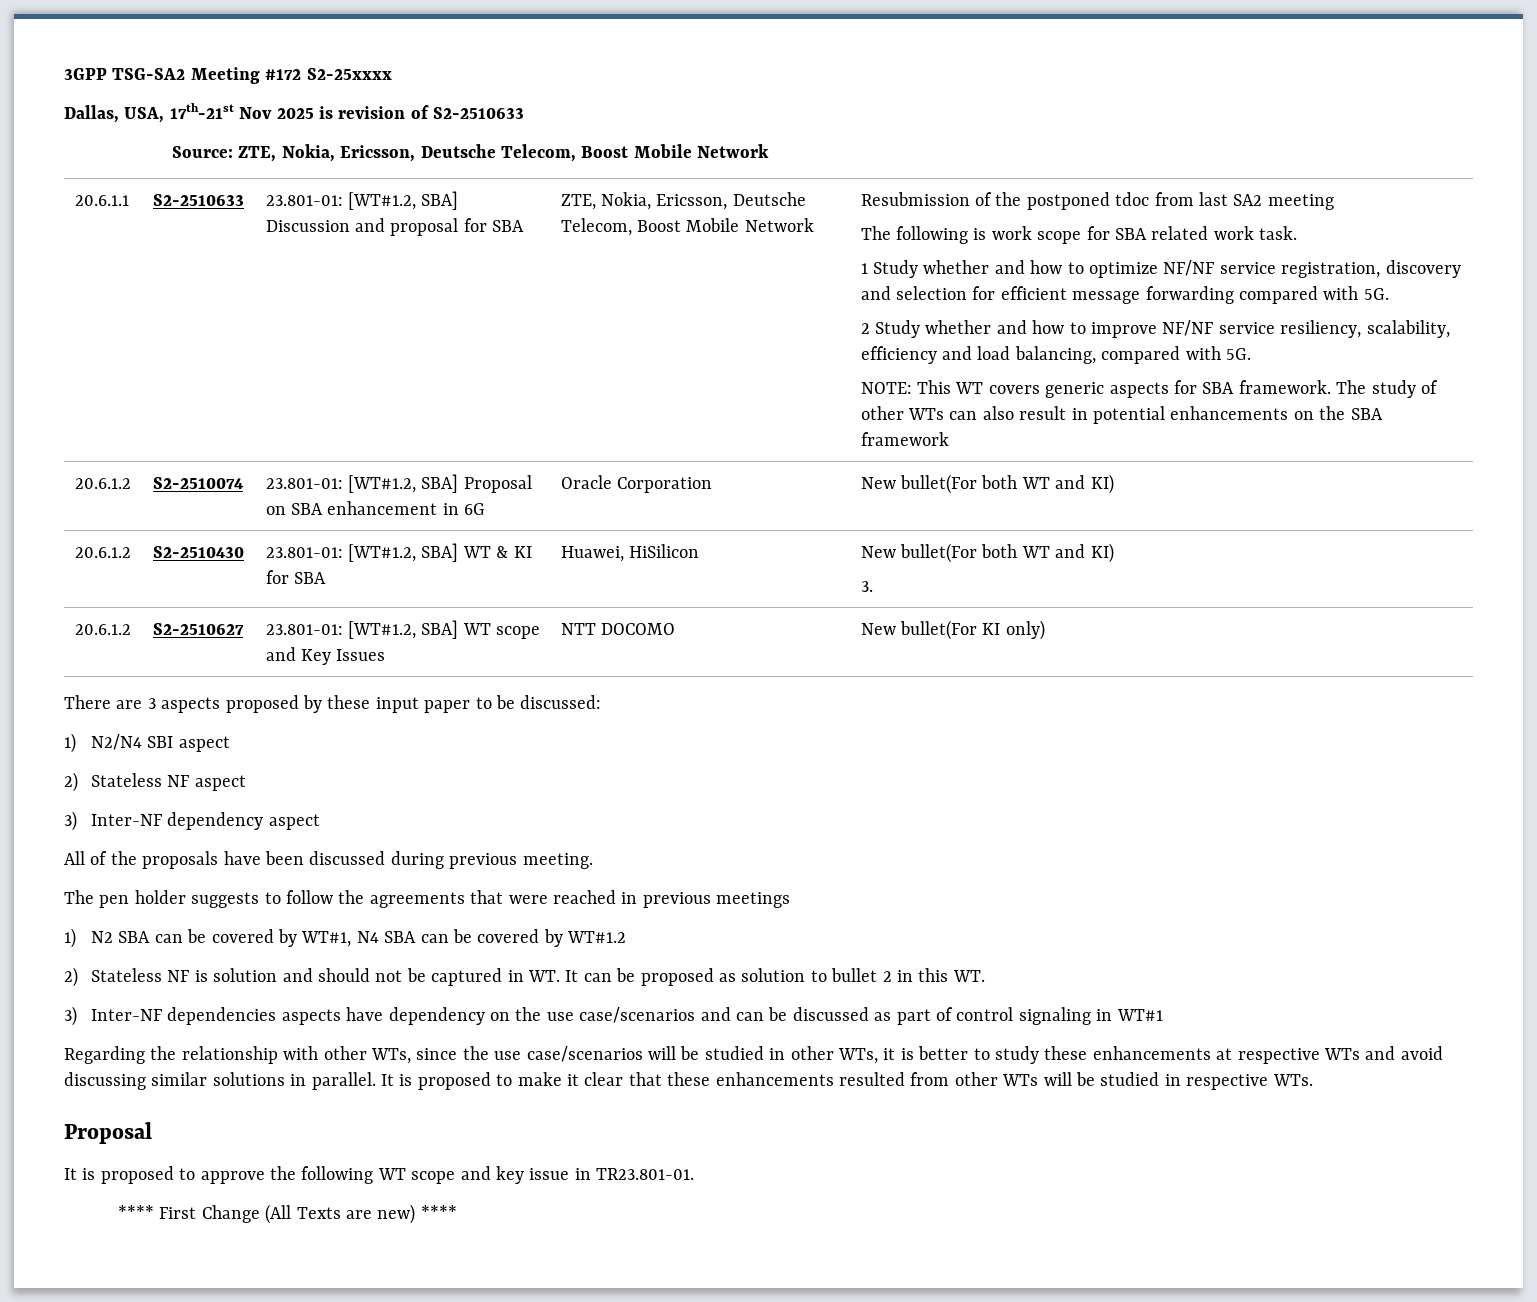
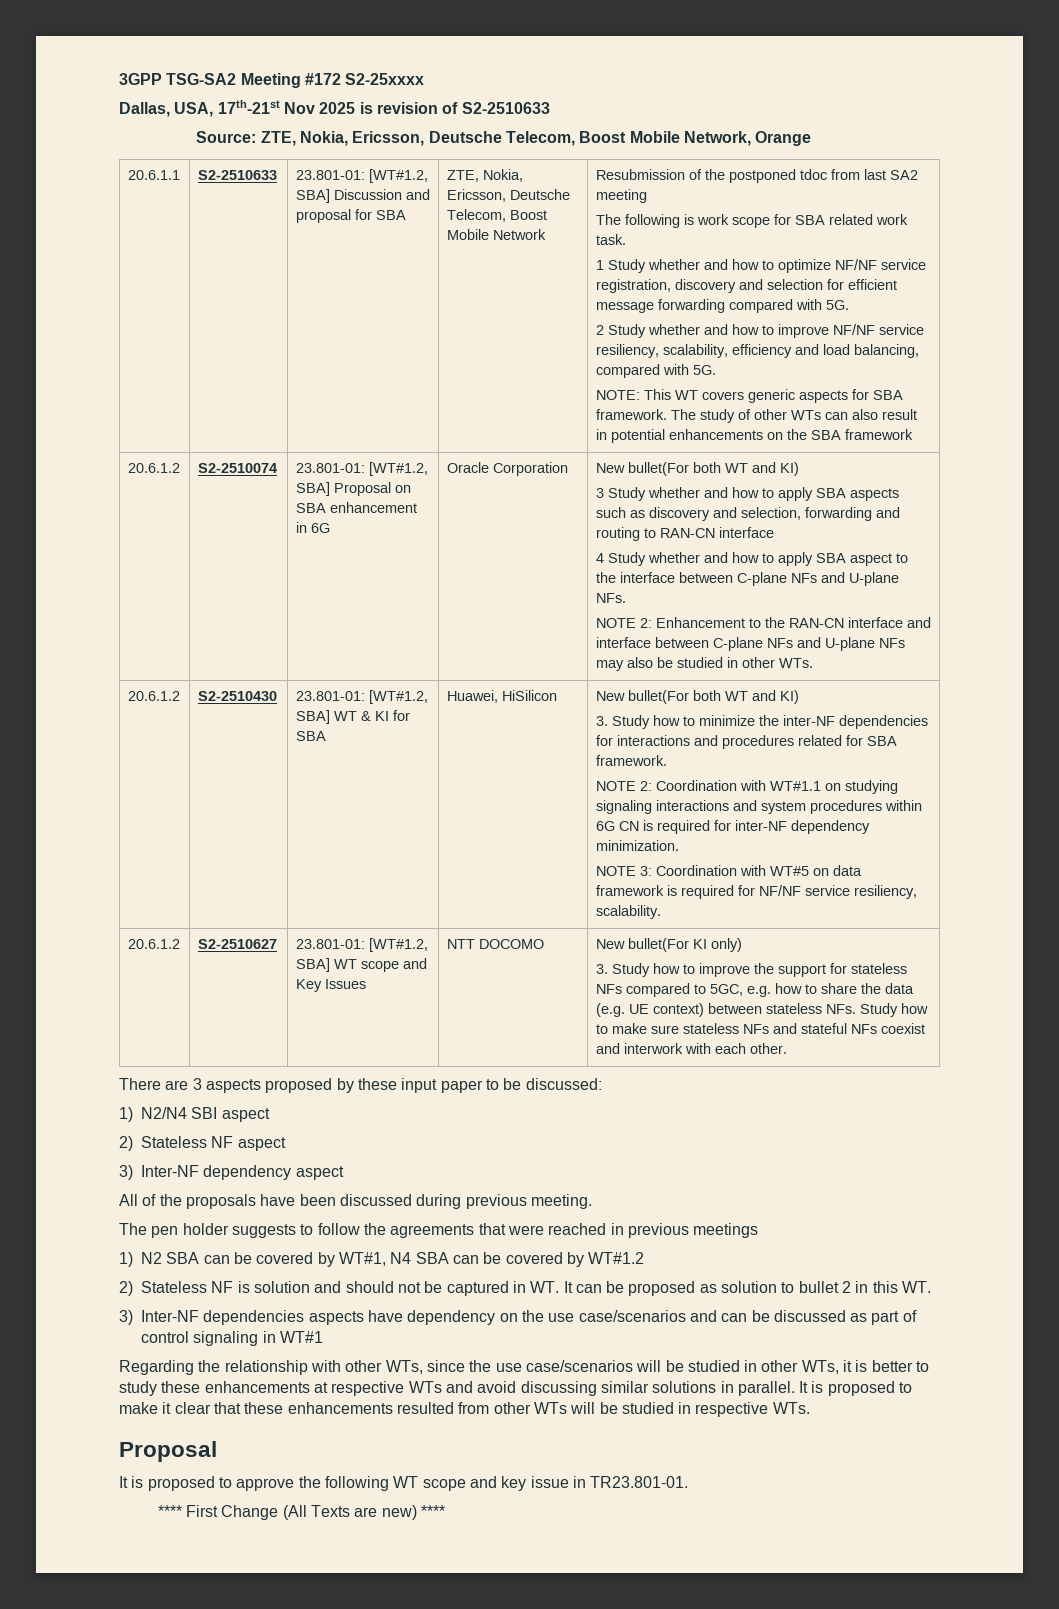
[697,144,770,158] Network -> [683,131,812,146] Network, Orange
(1114, 484) none -> [595,487,899,501] [595,507,900,521] [595,527,774,541] [595,552,908,566] [595,572,899,586] [595,593,626,603] [595,617,931,628] [595,637,905,651] [595,657,813,671] // 3 Study whether and how to apply SBA aspects such as discovery and selection, forwarding and routing to RAN-CN interface // 4 Study whether and how to apply SBA aspect to the interface between C-plane NFs and U-plane NFs. // NOTE 2: Enhancement to the RAN-CN interface and interface between C-plane NFs and U-plane NFs may also be studied in other WTs.
(873, 586) none -> [611,715,928,729] [595,735,897,749] [595,755,667,766] [595,780,898,794] [595,800,922,814] [595,820,870,834] [595,840,679,851] [595,865,862,876] [595,885,917,899] [595,905,661,919] Study how to minimize the inter-NF dependencies for interactions and procedures related for SBA framework. // NOTE 2: Coordination with WT#1.1 on studying signaling interactions and system procedures within 6G CN is required for inter-NF dependency minimization. // NOTE 3: Coordination with WT#5 on data framework is required for NF/NF service resiliency, scalability.
(1045, 630) none -> [595,963,907,977] [595,983,914,997] [595,1003,928,1017] [595,1023,925,1034] [595,1043,787,1054] // 3. Study how to improve the support for stateless NFs compared to 5GC, e.g. how to share the data (e.g. UE context) between stateless NFs. Study how to make sure stateless NFs and stateful NFs coexist and interwork with each other.

